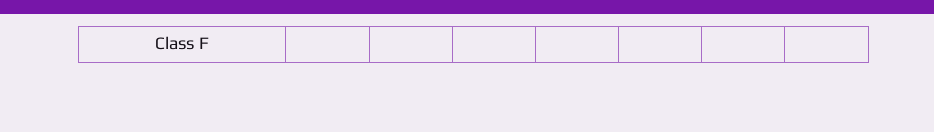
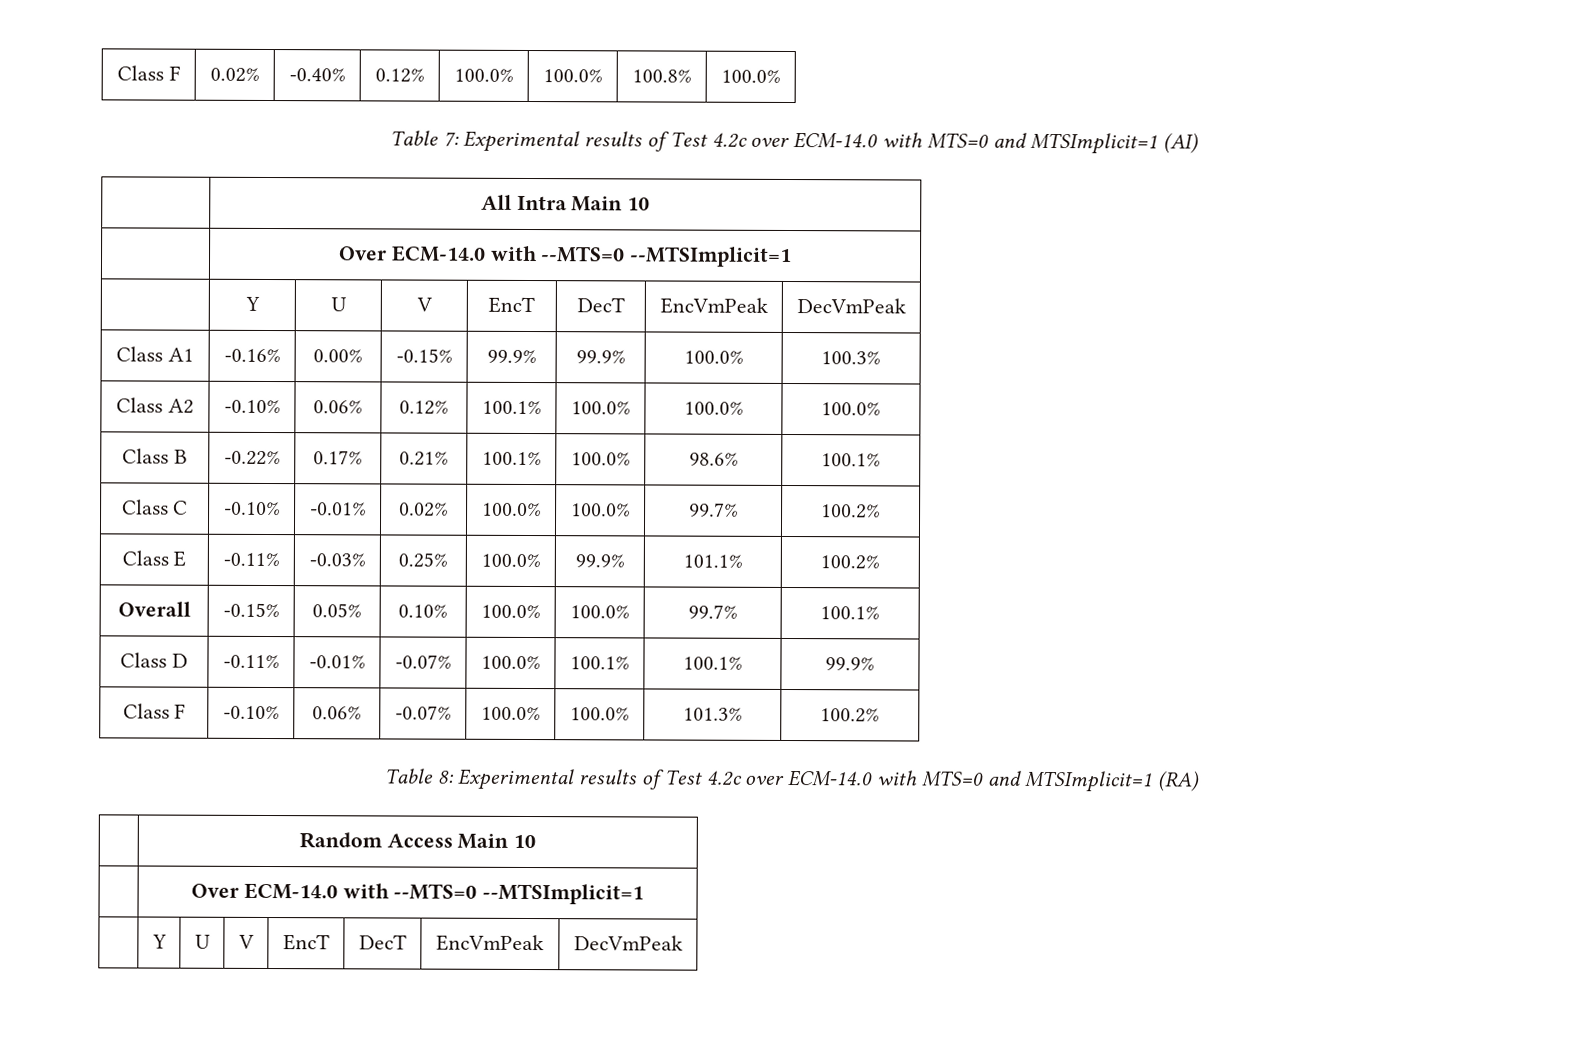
[155,36,209,50] Class F | | | | | | | -> [117,65,181,81] [209,67,260,82] [288,68,346,82] [374,68,425,83] [453,68,514,82] [542,69,603,83] [631,69,692,83] [720,69,781,83] [389,130,1200,155] [480,194,651,212] [338,245,793,268] [244,296,260,311] [330,297,347,312] [415,297,432,312] [488,296,535,314] [576,297,625,313] [659,297,768,314] [796,298,906,314] [116,346,194,362] [223,348,281,363] [313,349,363,363] [395,348,453,363] [486,349,537,364] [575,350,626,364] [683,350,744,364] [821,351,881,365] [116,397,194,414] [223,399,281,414] [313,400,363,414] [399,400,449,415] [481,400,542,415] [570,401,631,415] [683,401,744,415] [821,402,881,416] [122,448,188,464] [223,450,281,466] [313,450,363,465] [399,451,449,466] [481,451,542,466] [570,452,631,466] [688,452,739,466] [821,453,881,467] [121,499,189,515] [223,501,281,516] [309,502,367,516] [399,502,449,517] [481,502,542,517] [570,503,631,517] [688,502,739,517] [821,504,881,519] [121,550,187,567] [222,552,280,567] [308,553,366,567] [398,552,448,568] [480,553,541,568] [574,554,625,568] [682,554,743,568] [820,555,880,570] [117,601,191,617] [222,602,280,618] [312,603,362,618] [398,604,448,618] [480,604,541,619] [569,605,630,619] [687,604,738,619] [820,606,880,620] [120,652,188,668] [222,654,280,669] [308,655,366,669] [394,654,452,669] [480,655,541,670] [569,656,630,670] [682,656,743,670] [825,657,875,671] [122,703,187,719] [222,705,280,720] [312,706,362,720] [394,705,452,720] [480,706,541,721] [569,707,630,721] [682,707,743,721] [820,708,880,723] [384,768,1201,793] [298,832,537,849] [190,882,645,905] [151,934,167,949] [194,934,211,949] [237,934,254,949] [282,934,330,951] [358,934,407,950] [436,934,544,952] [573,935,683,951] Class F | 0.02% | -0.40% | 0.12% | 100.0% | 100.0% | 100.8% | 100.0% // Table 7: Experimental results of Test 4.2c over ECM-14.0 with MTS=0 and MTSImplicit=1 (AI) // | All Intra Main 10 // | Over ECM-14.0 with --MTS=0 --MTSImplicit=1 // | Y | U | V | EncT | DecT | EncVmPeak | DecVmPeak // Class A1 | -0.16% | 0.00% | -0.15% | 99.9% | 99.9% | 100.0% | 100.3% // Class A2 | -0.10% | 0.06% | 0.12% | 100.1% | 100.0% | 100.0% | 100.0% // Class B | -0.22% | 0.17% | 0.21% | 100.1% | 100.0% | 98.6% | 100.1% // Class C | -0.10% | -0.01% | 0.02% | 100.0% | 100.0% | 99.7% | 100.2% // Class E | -0.11% | -0.03% | 0.25% | 100.0% | 99.9% | 101.1% | 100.2% // Overall | -0.15% | 0.05% | 0.10% | 100.0% | 100.0% | 99.7% | 100.1% // Class D | -0.11% | -0.01% | -0.07% | 100.0% | 100.1% | 100.1% | 99.9% // Class F | -0.10% | 0.06% | -0.07% | 100.0% | 100.0% | 101.3% | 100.2% // Table 8: Experimental results of Test 4.2c over ECM-14.0 with MTS=0 and MTSImplicit=1 (RA) // | Random Access Main 10 // | Over ECM-14.0 with --MTS=0 --MTSImplicit=1 // | Y | U | V | EncT | DecT | EncVmPeak | DecVmPeak

